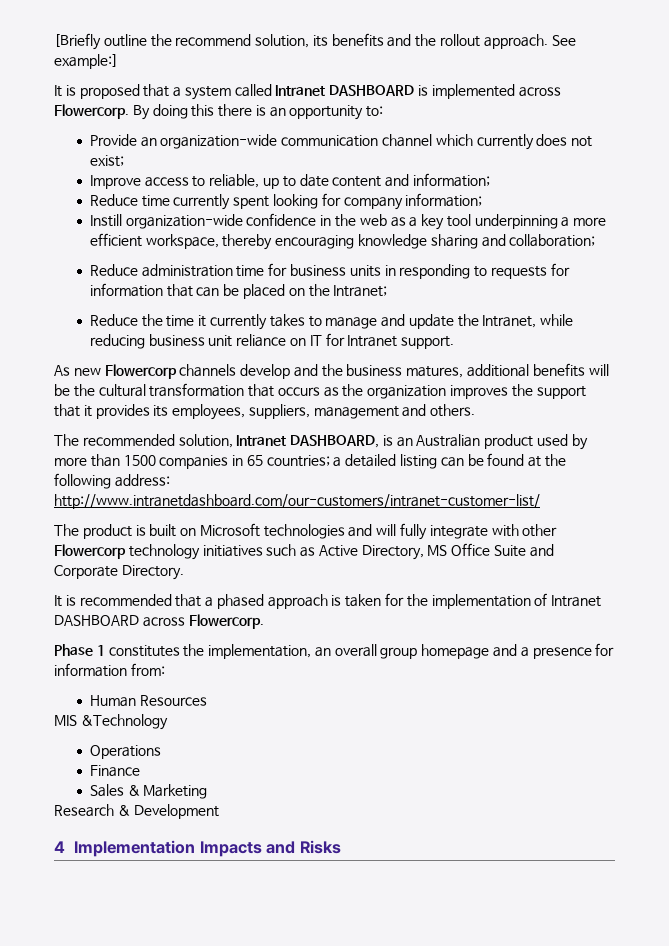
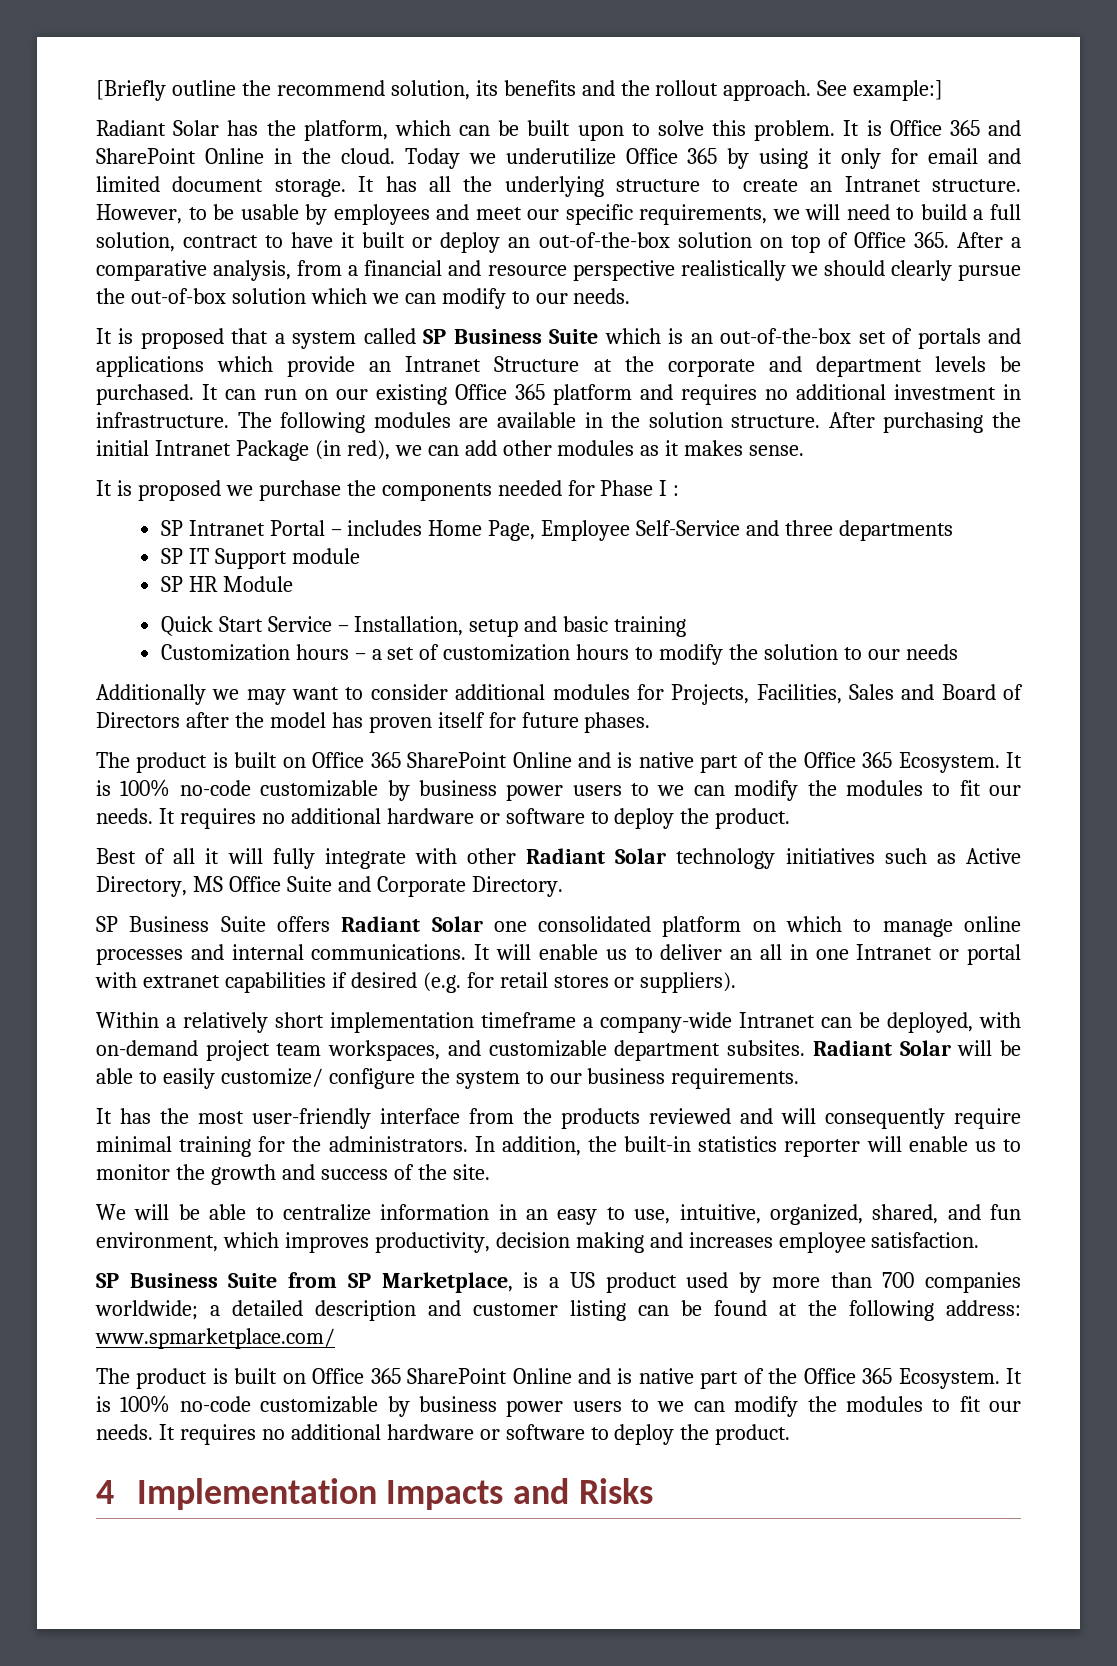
(118, 61) none -> [96,120,1021,141] [96,148,1021,169] [96,176,1021,197] [96,204,1021,225] [96,232,1021,253] [96,260,1022,281] [96,288,631,309] // Radiant Solar has the platform, which can be built upon to solve this problem. It is Office 365 and SharePoint Online in the cloud. Today we underutilize Office 365 by using it only for email and limited document storage. It has all the underlying structure to create an Intranet structure. However, to be usable by employees and meet our specific requirements, we will need to build a full solution, contract to have it built or deploy an out-of-the-box solution on top of Office 365. After a comparative analysis, from a financial and resource perspective realistically we should clearly pursue the out-of-box solution which we can modify to our needs.
[275,84,561,99] [54,104,384,120] [89,134,593,150] [89,155,124,167] [89,173,490,189] [89,193,483,210] [89,213,607,230] [89,233,596,250] [89,263,570,279] [89,283,388,299] [89,314,574,330] [89,333,455,349] [54,363,609,379] [54,383,586,399] [54,404,476,420] [54,434,588,450] [54,453,566,469] [54,473,170,489] [54,494,540,509] [54,523,373,539] Intranet DASHBOARD is implemented across Flowercorp. By doing this there is an opportunity to: // Provide an organization-wide communication channel which currently does not exist; // Improve access to reliable, up to date content and information; // Reduce time currently spent looking for company information; // Instill organization-wide confidence in the web as a key tool underpinning a more efficient workspace, thereby encouraging knowledge sharing and collaboration; // Reduce administration time for business units in responding to requests for information that can be placed on the Intranet; // Reduce the time it currently takes to manage and update the Intranet, while reducing business unit reliance on IT for Intranet support. // As new Flowercorp channels develop and the business matures, additional benefits will be the cultural transformation that occurs as the organization improves the support that it provides its employees, suppliers, management and others. // The recommended solution, Intranet DASHBOARD, is an Australian product used by more than 1500 companies in 65 countries; a detailed listing can be found at the following address: http://www.intranetdashboard.com/our-customers/intranet-customer-list/ // The product is built on Microsoft technologies and -> [423,328,1022,349] [96,356,1022,377] [96,384,1021,405] [96,412,1022,433] [96,440,805,461] [96,480,680,501] [160,520,954,541] [160,548,360,569] [160,576,293,592] [160,616,687,637] [160,644,958,665] [96,684,1024,705] [96,712,651,733] [96,752,1023,773] [96,779,1021,801] [96,808,791,829] [96,848,220,864] SP Business Suite which is an out-of-the-box set of portals and applications which provide an Intranet Structure at the corporate and department levels be purchased. It can run on our existing Office 365 platform and requires no additional investment in infrastructure. The following modules are available in the solution structure. After purchasing the initial Intranet Package (in red), we can add other modules as it makes sense. // It is proposed we purchase the components needed for Phase I : // SP Intranet Portal – includes Home Page, Employee Self-Service and three departments // SP IT Support module // SP HR Module // Quick Start Service – Installation, setup and basic training // Customization hours – a set of customization hours to modify the solution to our needs // Additionally we may want to consider additional modules for Projects, Facilities, Sales and Board of Directors after the model has proven itself for future phases. // The product is built on Office 365 SharePoint Online and is native part of the Office 365 Ecosystem. It is 100% no-code customizable by business power users to we can modify the modules to fit our needs. It requires no additional hardware or software to deploy the product. // Best of all it
[54,544,126,559] Flowercorp -> [526,848,667,864] Radiant Solar
[54,593,602,609] [54,614,264,629] [54,643,615,659] [54,663,165,677] [89,695,207,707] [54,714,168,730] [89,745,161,759] [89,765,140,777] [89,784,208,799] [54,804,219,819] It is recommended that a phased approach is taken for the implementation of Intranet DASHBOARD across Flowercorp. // Phase 1 constitutes the implementation, an overall group homepage and a presence for information from: // Human Resources // MIS &Technology // Operations // Finance // Sales & Marketing // Research & Development -> [96,916,1021,937] [96,944,1021,965] [95,972,737,993] [96,1012,1021,1033] [96,1040,1022,1061] [96,1068,800,1089] [96,1108,1021,1129] [96,1136,1021,1157] [96,1164,490,1185] [96,1204,1021,1225] [96,1232,980,1253] [96,1272,1022,1293] [95,1300,1021,1321] [95,1328,335,1349] [96,1368,1023,1389] [96,1395,1021,1417] [96,1424,791,1445] SP Business Suite offers Radiant Solar one consolidated platform on which to manage online processes and internal communications. It will enable us to deliver an all in one Intranet or portal with extranet capabilities if desired (e.g. for retail stores or suppliers). // Within a relatively short implementation timeframe a company-wide Intranet can be deployed, with on-demand project team workspaces, and customizable department subsites. Radiant Solar will be able to easily customize/ configure the system to our business requirements. // It has the most user-friendly interface from the products reviewed and will consequently require minimal training for the administrators. In addition, the built-in statistics reporter will enable us to monitor the growth and success of the site. // We will be able to centralize information in an easy to use, intuitive, organized, shared, and fun environment, which improves productivity, decision making and increases employee satisfaction. // SP Business Suite from SP Marketplace, is a US product used by more than 700 companies worldwide; a detailed description and customer listing can be found at the following address: www.spmarketplace.com/ // The product is built on Office 365 SharePoint Online and is native part of the Office 365 Ecosystem. It is 100% no-code customizable by business power users to we can modify the modules to fit our needs. It requires no additional hardware or software to deploy the product.

